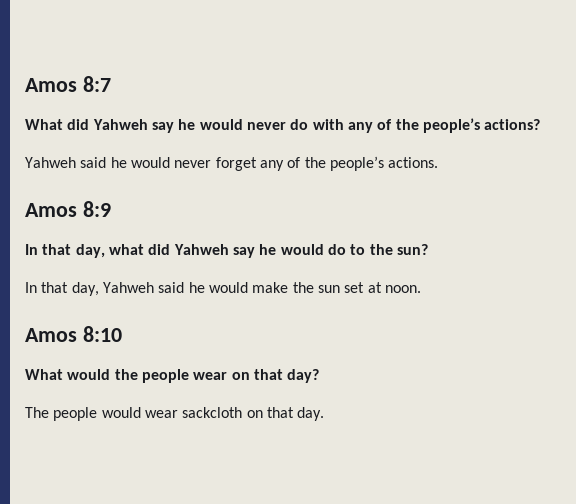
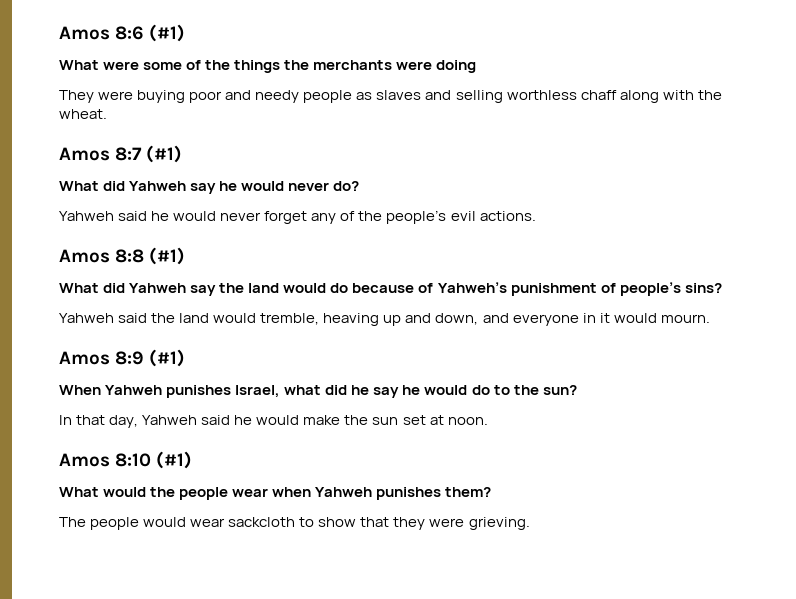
[25,78,77,92] Amos -> [59,24,186,42] [59,60,477,73] [59,90,722,103] [59,109,107,119] [59,147,110,161] Amos 8:6 (#1) // What were some of the things the merchants were doing // They were buying poor and needy people as slaves and selling worthless chaff along with the wheat. // Amos
(111, 84) none -> [146,145,183,163] (#1)
[290,118,541,133] do with any of the people’s actions? -> [333,181,360,191] do?
(384, 163) none -> [450,211,476,221] evil
[82,201,111,217] [25,244,105,258] 8:9 // In that day, -> [115,247,186,265] [59,282,722,296] [59,313,710,326] [59,349,186,367] [59,385,281,398] 8:8 (#1) // What did Yahweh say the land would do because of Yahweh’s punishment of people’s sins? // Yahweh said the land would tremble, heaving up and down, and everyone in it would mourn. // Amos 8:9 (#1) // When Yahweh punishes Israel,
[173,244,229,255] Yahweh -> [351,385,370,395] he
(122, 334) none -> [156,451,193,469] (#1)
[231,369,320,383] on that day? -> [272,487,492,500] when Yahweh punishes them?
[246,407,325,421] on that day. -> [299,517,530,530] to show that they were grieving.

